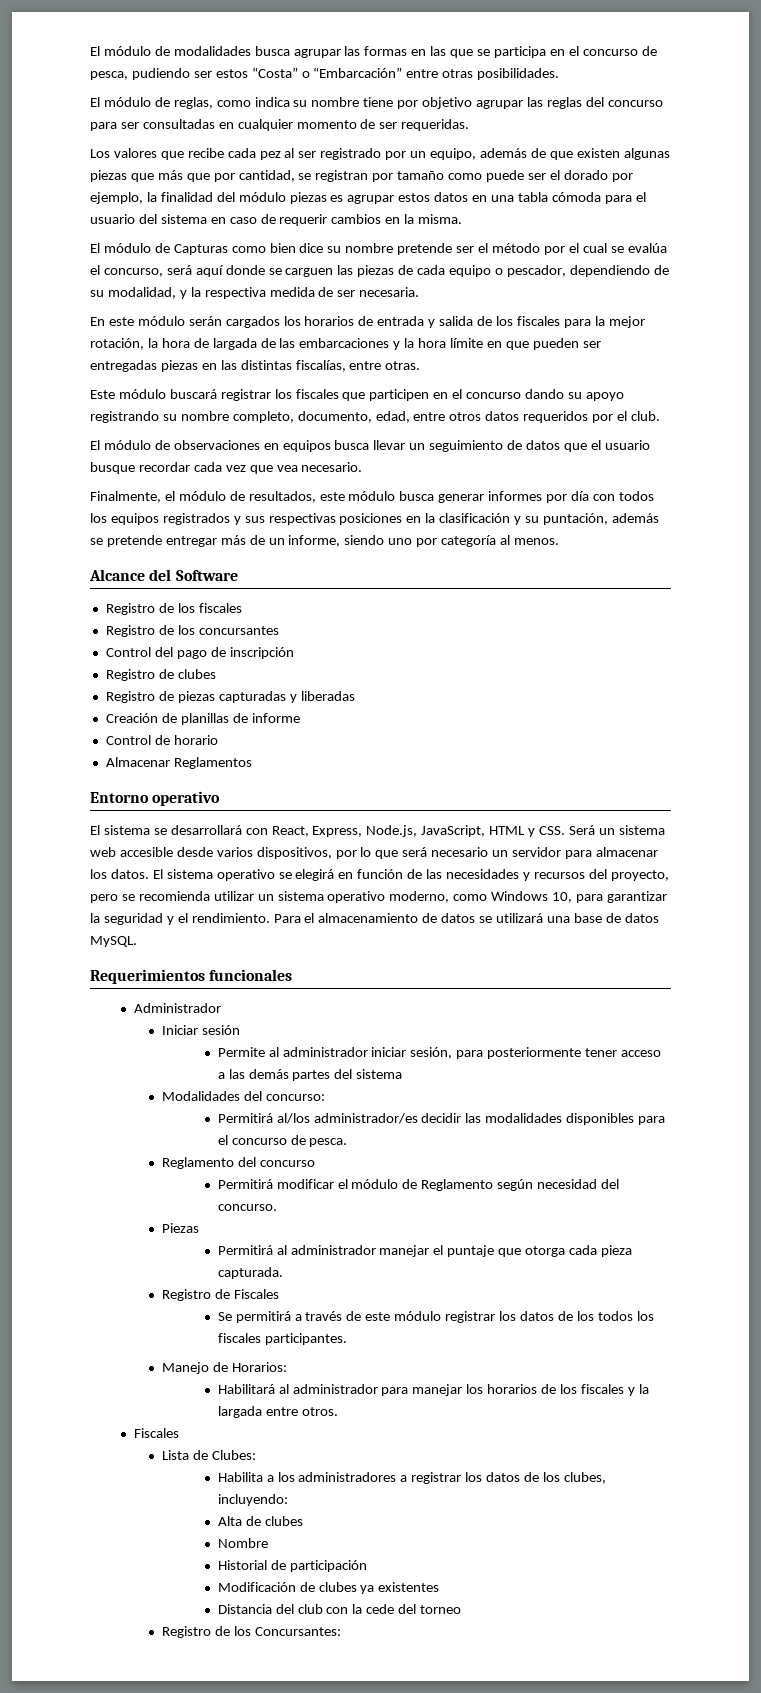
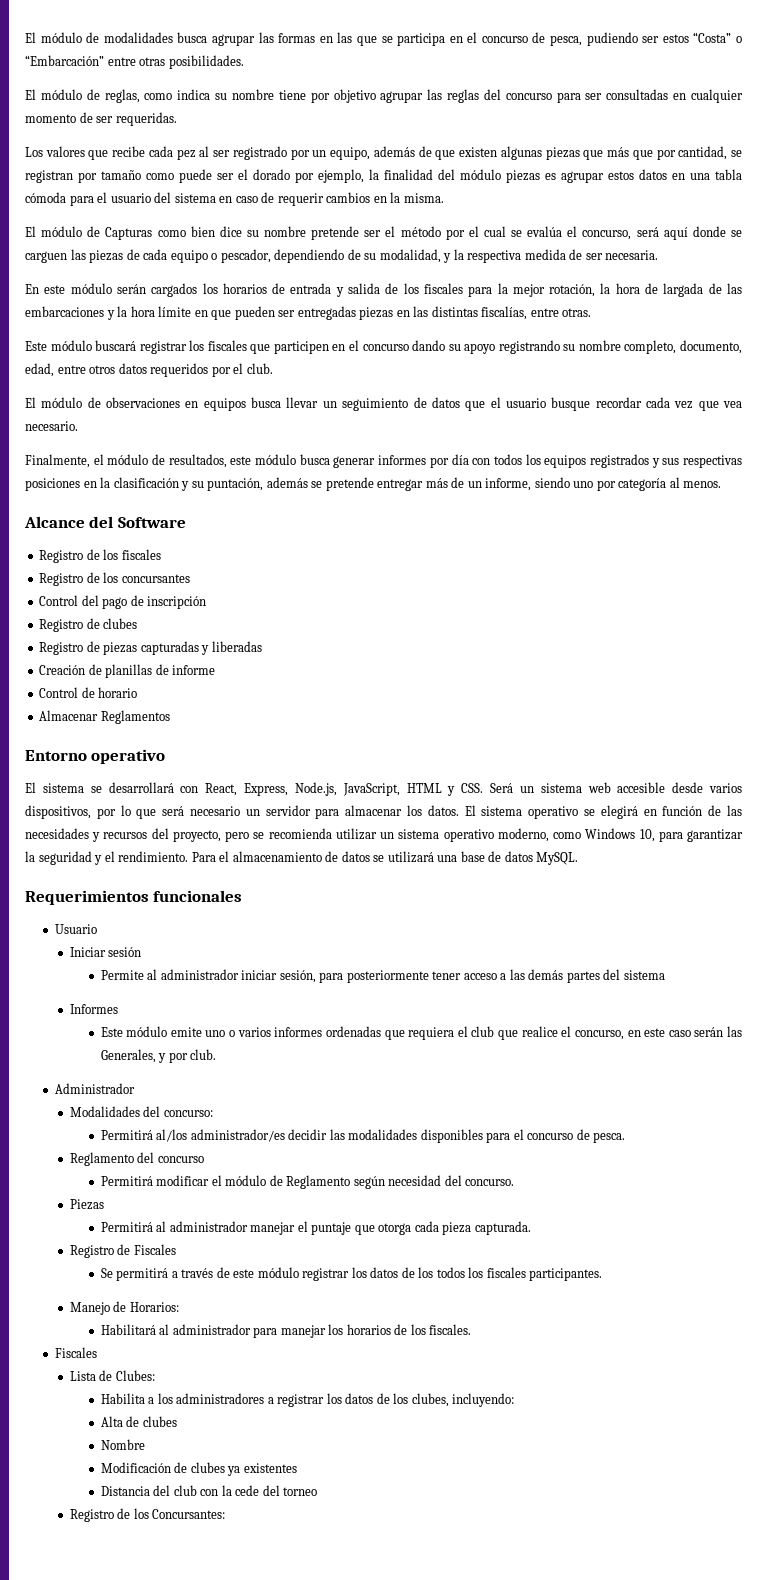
[133,1003,221,1013] Administrador -> [54,924,97,934] Usuario
(403, 1074) none -> [69,1004,118,1014] [100,1026,743,1040] [100,1049,217,1063] [54,1083,135,1094] // Informes // Este módulo emite uno o varios informes ordenadas que requiera el club que realice el concurso, en este caso serán las Generales, y por club. // Administrador
[580,1384,649,1396] [217,1406,338,1418] fiscales y la largada entre otros. -> [429,1324,472,1335] fiscales.
[217,1560,367,1572] // Historial de participación -> (145, 1444) none

